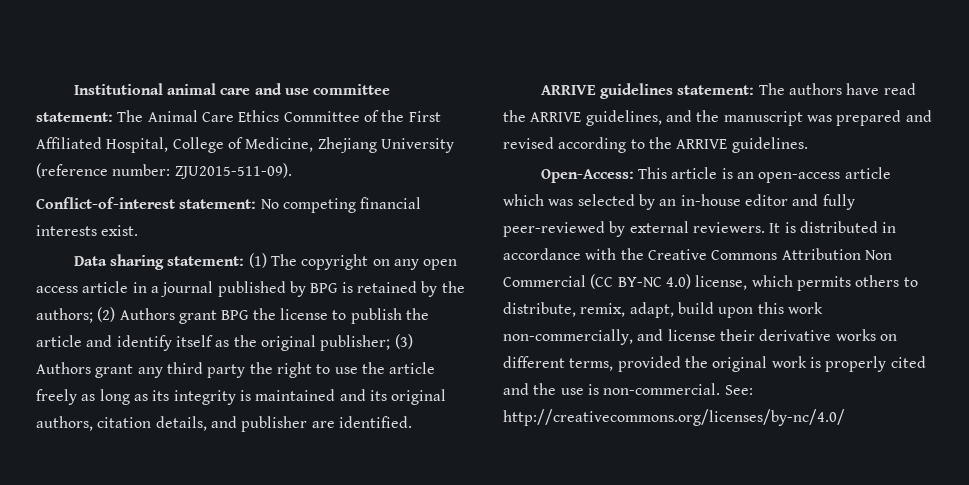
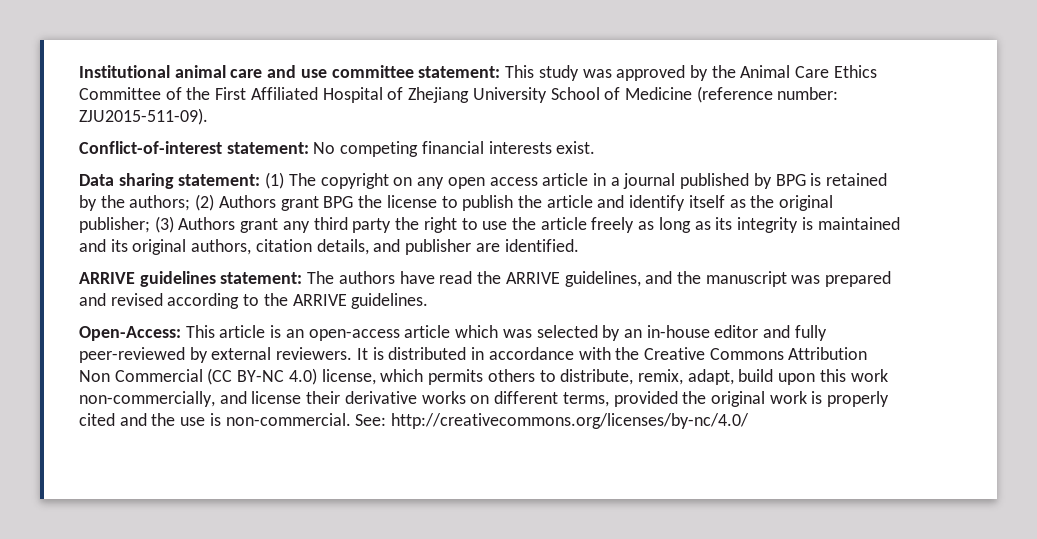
[117,110,144,122] The -> [505,65,736,81] This study was approved by the
[106,137,454,153] Hospital, College of Medicine, Zhejiang University -> [322,87,692,103] Hospital of Zhejiang University School of Medicine

